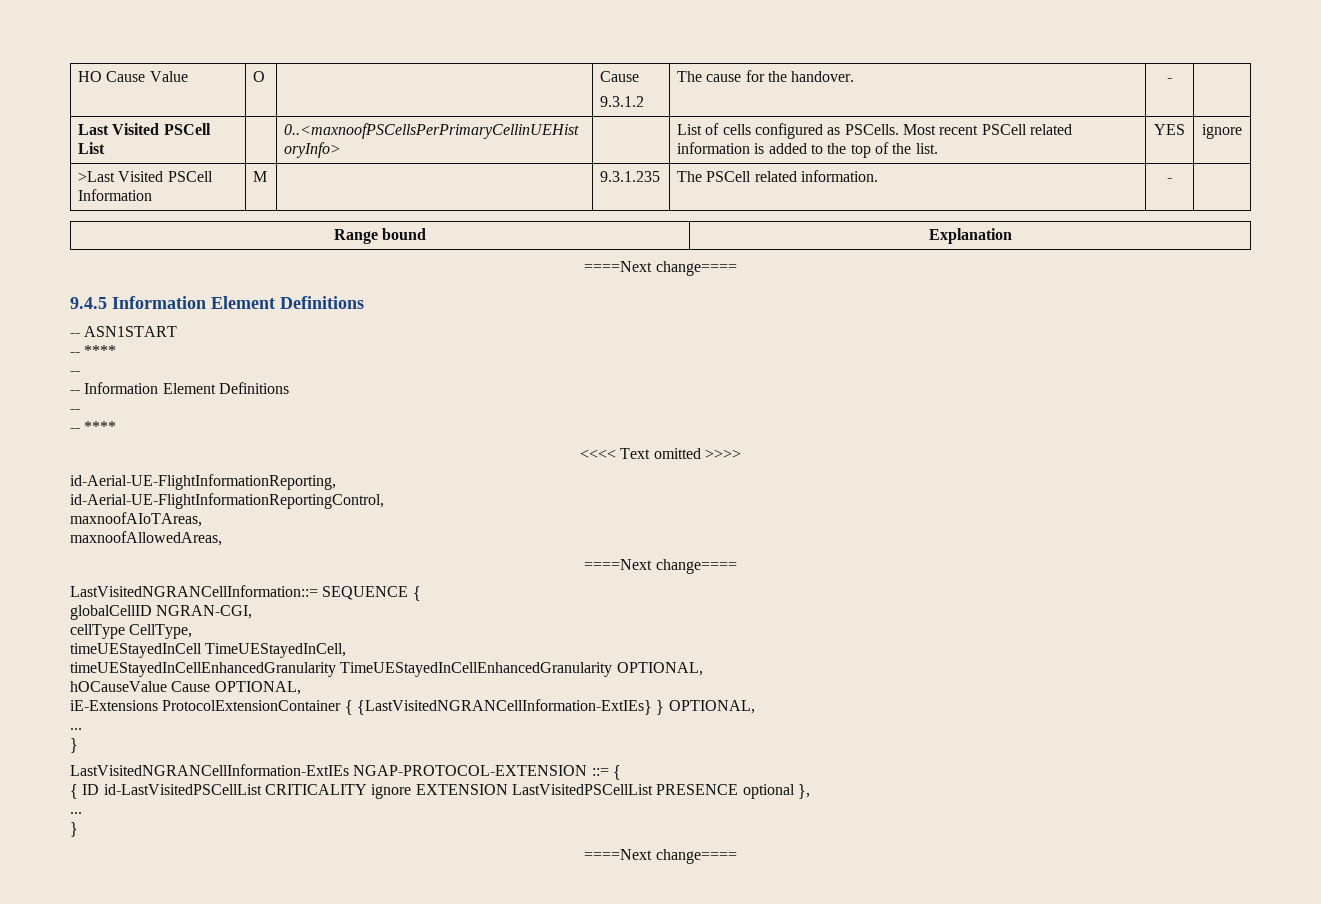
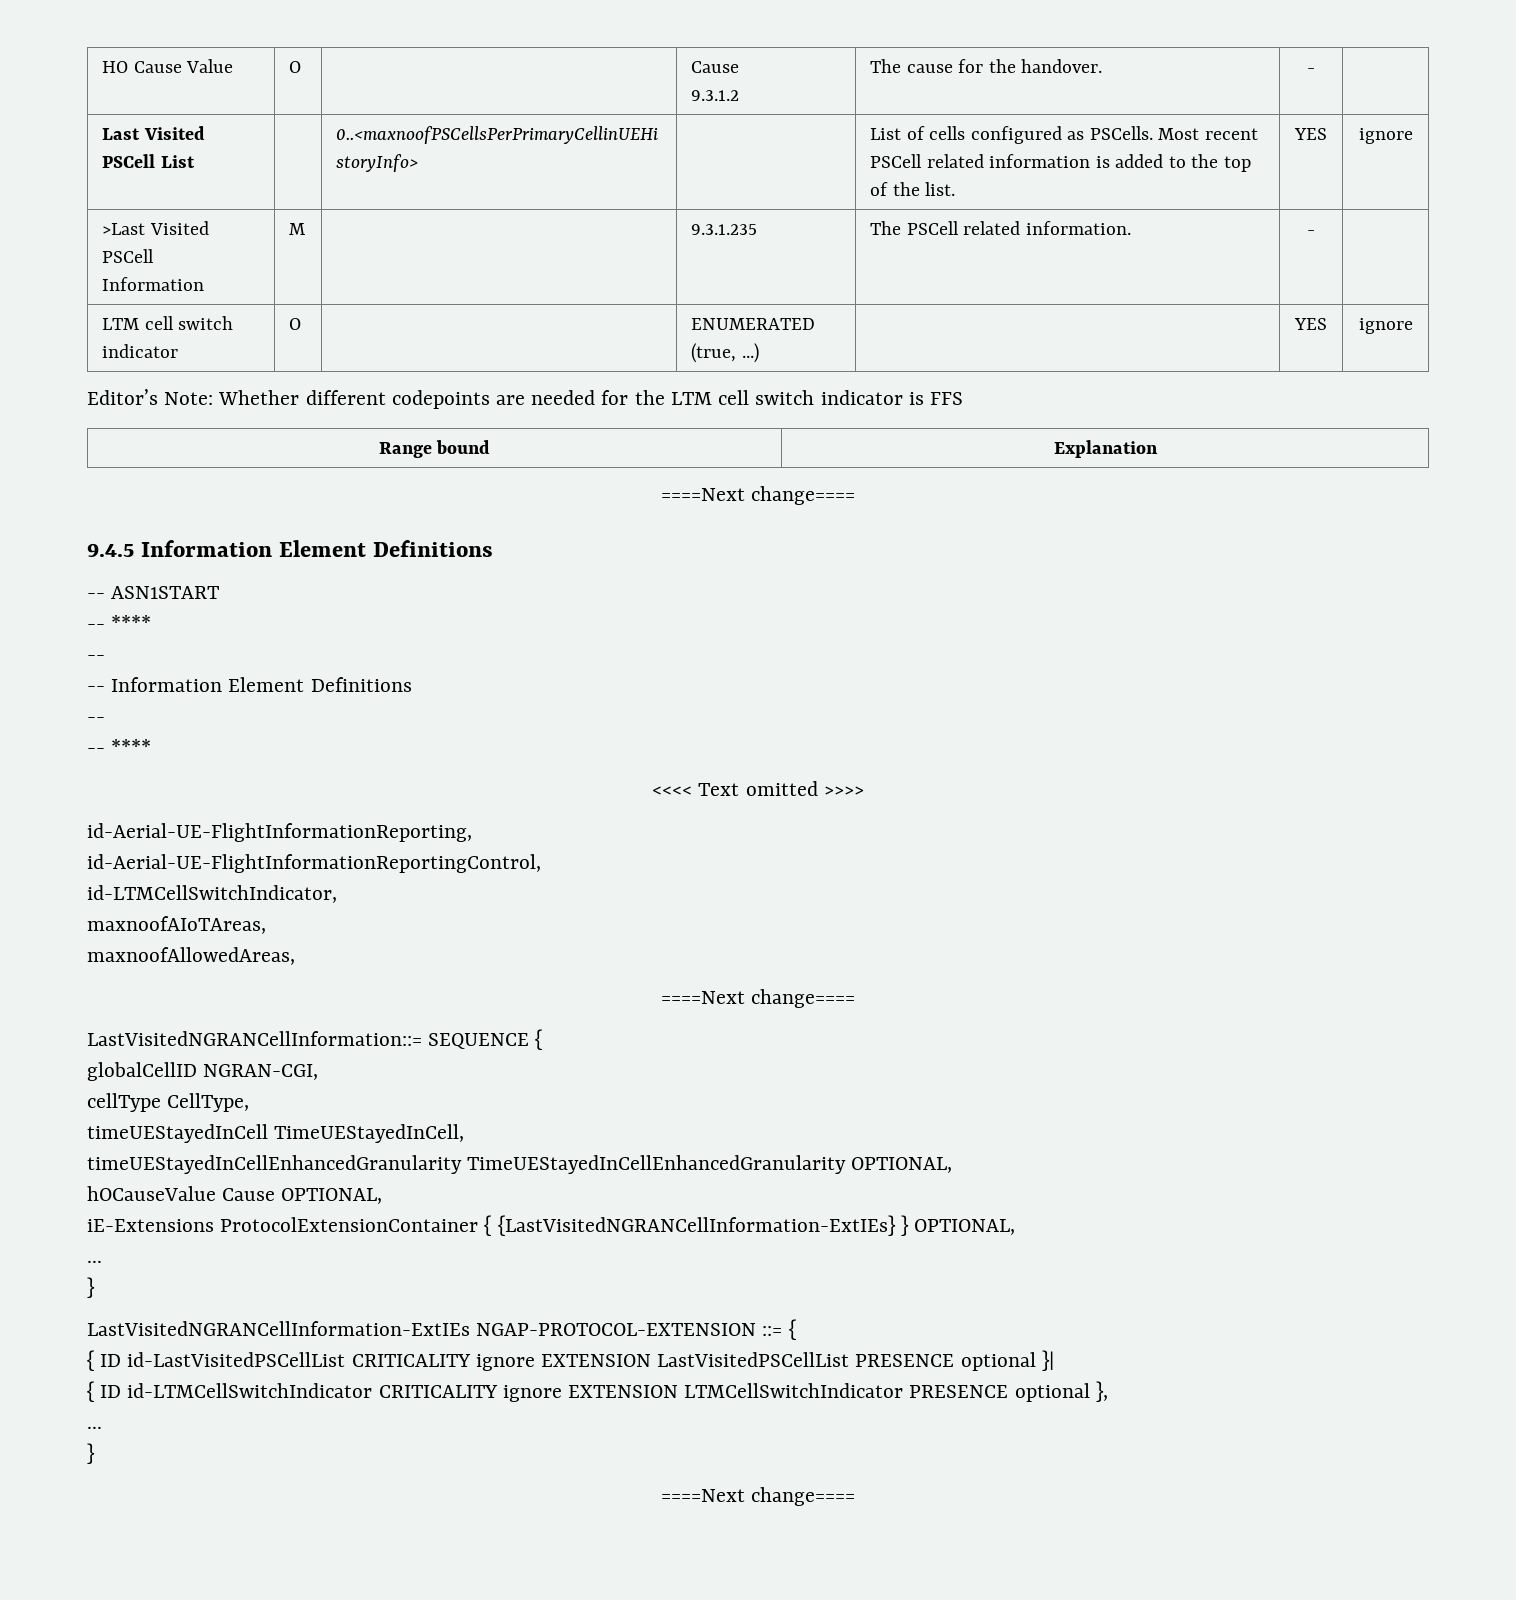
(1172, 180) none -> [102,316,234,330] [102,344,179,358] [289,318,302,330] [691,318,816,330] [691,343,759,363] [1294,318,1327,330] [1358,318,1413,334] [87,389,963,409] // LTM cell switch indicator | O | | ENUMERATED (true, ...) | | YES | ignore // Editor’s Note: Whether different codepoints are needed for the LTM cell switch indicator is FFS
(384, 501) none -> [87,885,337,903] // id-LTMCellSwitchIndicator,
(795, 791) none -> [1041,1350,1054,1371] [87,1381,1090,1402] }| // { ID id-LTMCellSwitchIndicator CRITICALITY ignore EXTENSION LTMCellSwitchIndicator PRESENCE optional

